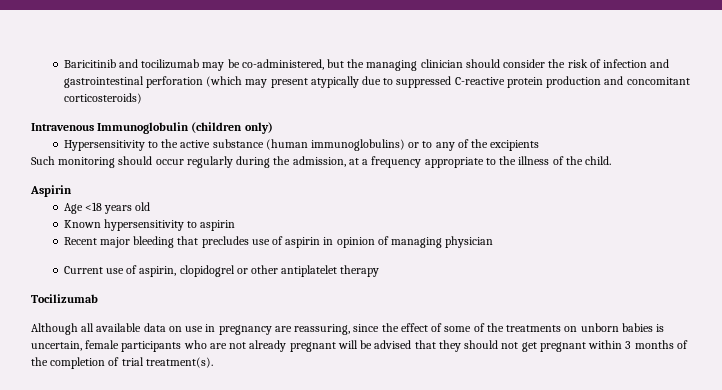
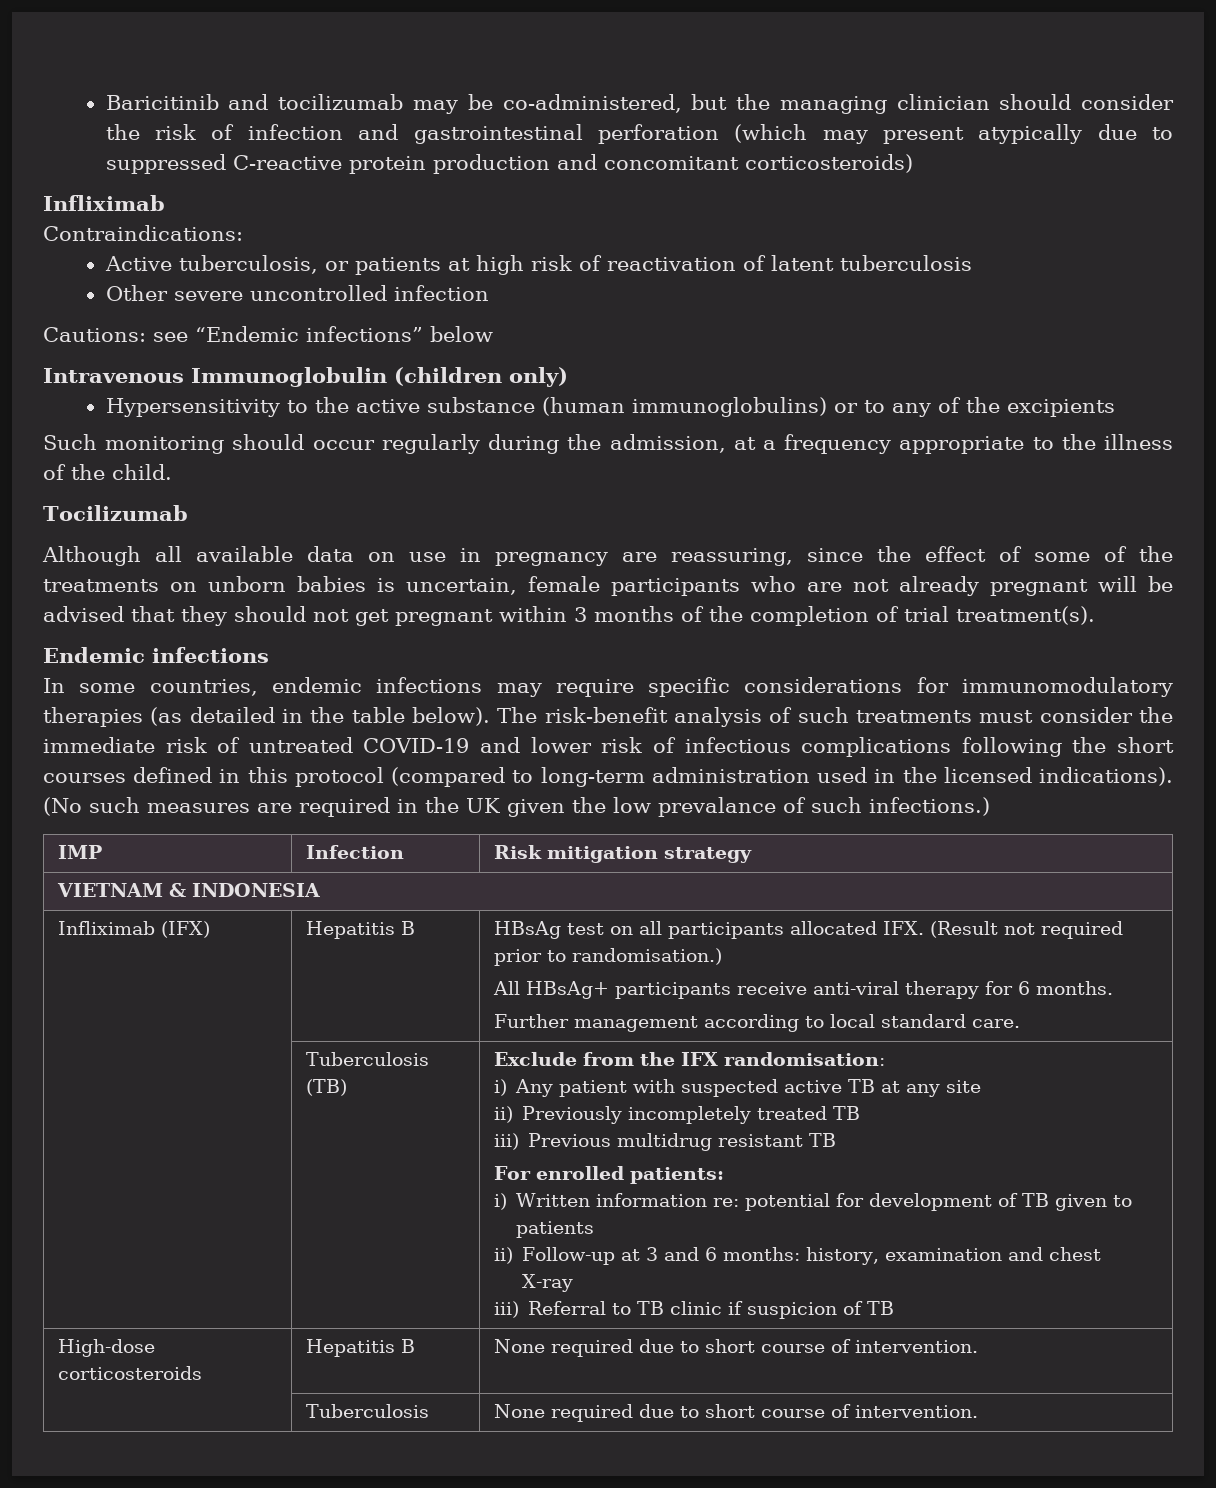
(142, 98) none -> [43,195,165,211] [43,225,243,241] [104,255,972,275] [105,285,489,301] [43,326,493,342] // Infliximab // Contraindications: // Active tuberculosis, or patients at high risk of reactivation of latent tuberculosis // Other severe uncontrolled infection // Cautions: see “Endemic infections” below
[30,185,72,197] [63,202,151,214] [63,219,236,231] [63,236,494,248] [63,265,380,277] // Aspirin // Age <18 years old // Known hypersensitivity to aspirin // Recent major bleeding that precludes use of aspirin in opinion of managing physician // Current use of aspirin, clopidogrel or other antiplatelet therapy -> (172, 472) none
(213, 362) none -> [43,647,269,663] [43,677,1173,697] [43,707,1173,727] [43,737,1174,757] [43,767,1174,787] [43,797,990,817] [58,845,103,859] [306,845,405,859] [494,845,753,863] [57,883,321,897] [58,921,211,938] [306,921,416,939] [494,921,1124,939] [494,948,723,966] [493,981,1114,999] [494,1014,1021,1032] [306,1052,430,1066] [306,1079,348,1096] [494,1052,886,1066] [494,1079,982,1097] [494,1106,861,1124] [494,1133,837,1151] [494,1166,725,1184] [494,1193,1133,1211] [516,1221,595,1238] [494,1247,1102,1265] [522,1274,574,1292] [494,1301,895,1319] [58,1339,156,1357] [58,1366,203,1380] [306,1339,416,1357] [494,1339,979,1357] [306,1404,430,1418] [494,1404,979,1422] // Endemic infections // In some countries, endemic infections may require specific considerations for immunomodulatory therapies (as detailed in the table below). The risk-benefit analysis of such treatments must consider the immediate risk of untreated COVID-19 and lower risk of infectious complications following the short courses defined in this protocol (compared to long-term administration used in the licensed indications). (No such measures are required in the UK given the low prevalance of such infections.) // IMP | Infection | Risk mitigation strategy // VIETNAM & INDONESIA // Infliximab (IFX) | Hepatitis B | HBsAg test on all participants allocated IFX. (Result not required prior to randomisation.) // All HBsAg+ participants receive anti-viral therapy for 6 months. // Further management according to local standard care. // | Tuberculosis (TB) | Exclude from the IFX randomisation: // i) Any patient with suspected active TB at any site // ii) Previously incompletely treated TB // iii) Previous multidrug resistant TB // For enrolled patients: // i) Written information re: potential for development of TB given to patients // ii) Follow-up at 3 and 6 months: history, examination and chest X-ray // iii) Referral to TB clinic if suspicion of TB // High-dose corticosteroids | Hepatitis B | None required due to short course of intervention. // | Tuberculosis | None required due to short course of intervention.

